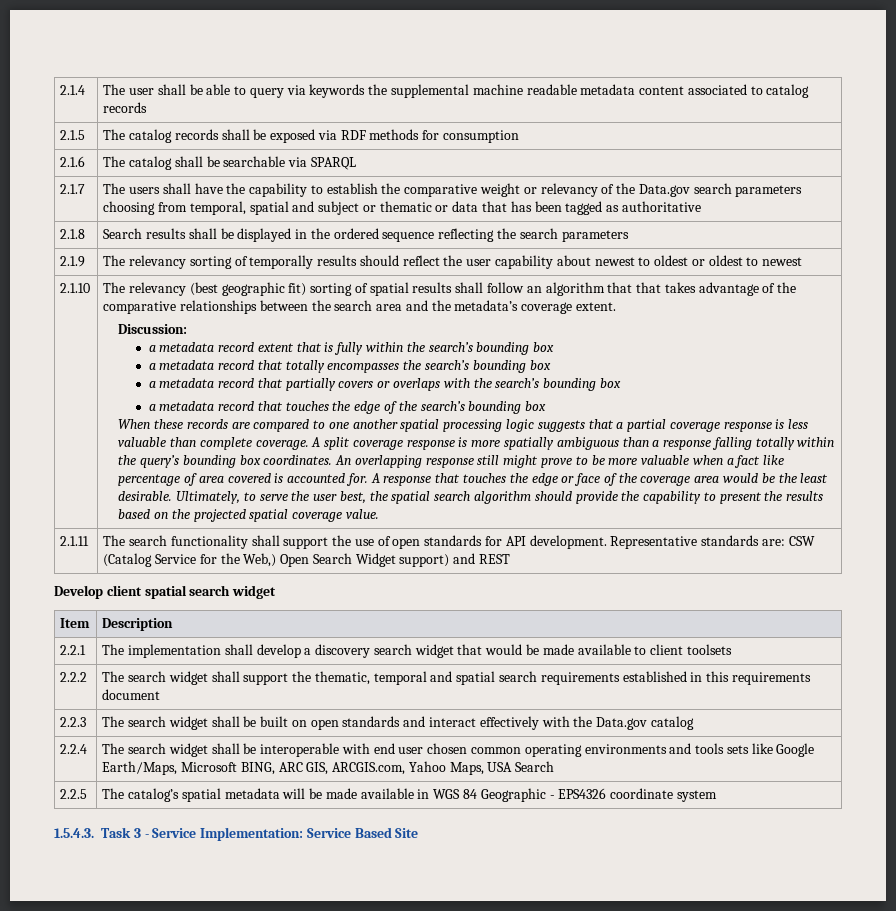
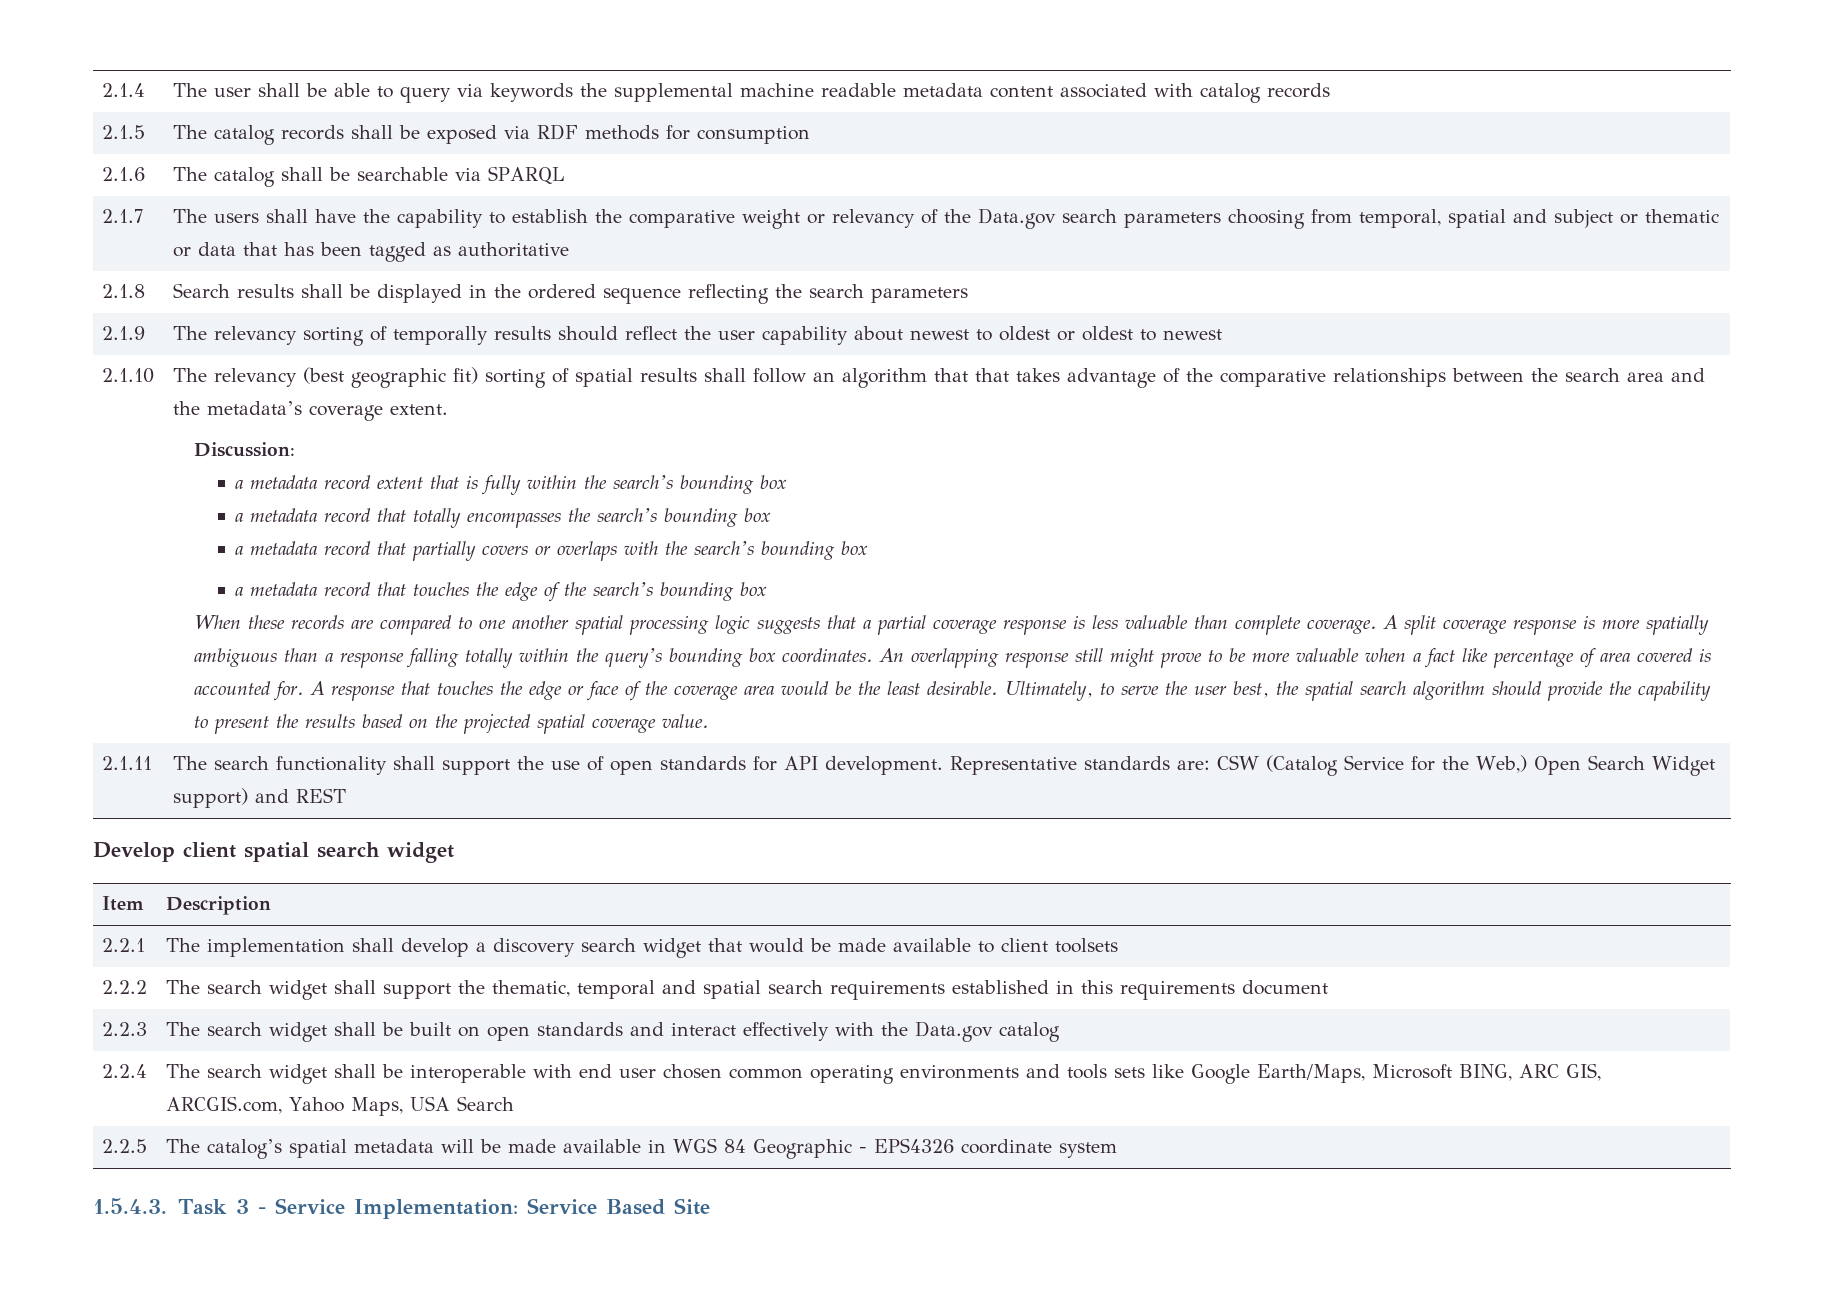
[750,86,763,95] to -> [1154,83,1194,97] with

